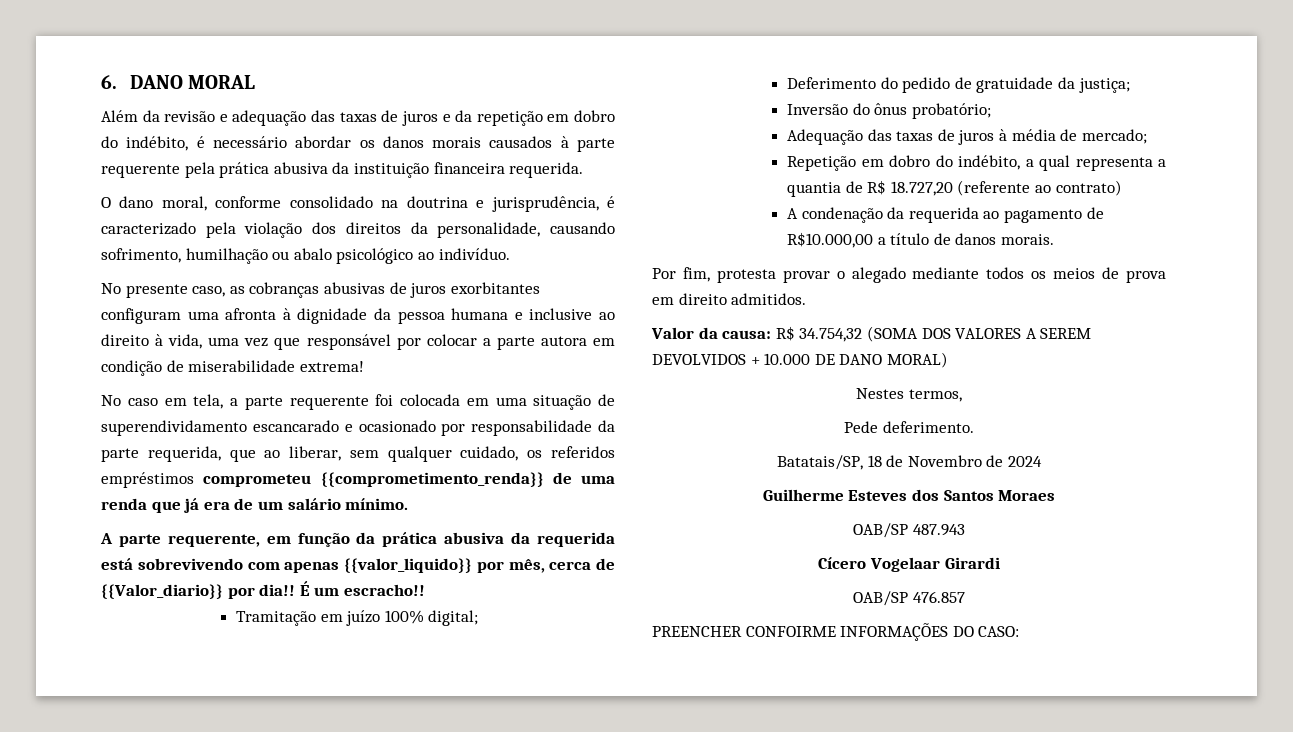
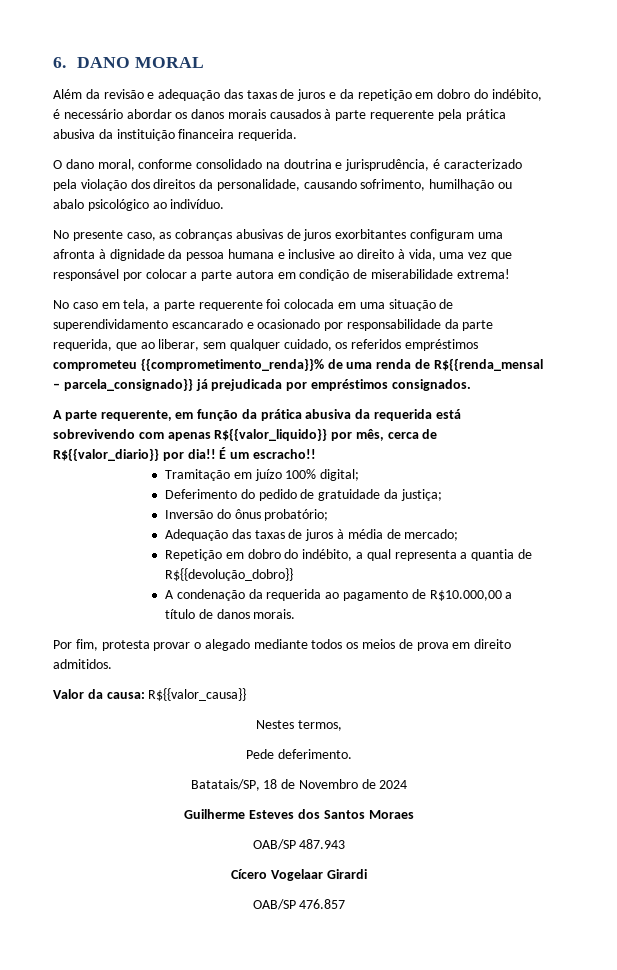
[320,472,544,487] {{comprometimento_renda}} -> [140,358,324,371] {{comprometimento_renda}}%
[151,498,409,513] que já era de um salário mínimo. -> [414,358,543,371] [53,378,471,391] de R${{renda_mensal – parcela_consignado}} já prejudicada por empréstimos consignados.
[344,558,472,573] {{valor_liquido}} -> [214,428,328,441] R${{valor_liquido}}
[101,584,223,599] {{Valor_diario}} -> [53,448,159,461] R${{valor_diario}}
[867,180,1122,196] R$ 18.727,20 (referente ao contrato) -> [165,568,294,581] R${{devolução_dobro}}
[775,326,1092,342] [652,352,948,368] R$ 34.754,32 (SOMA DOS VALORES A SEREM DEVOLVIDOS + 10.000 DE DANO MORAL) -> [148,688,247,701] R${{valor_causa}}
[652,623,1020,641] // PREENCHER CONFOIRME INFORMAÇÕES DO CASO: -> (346, 904) none

